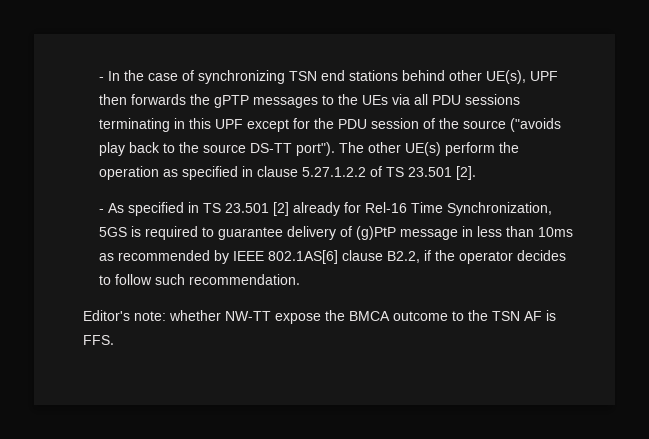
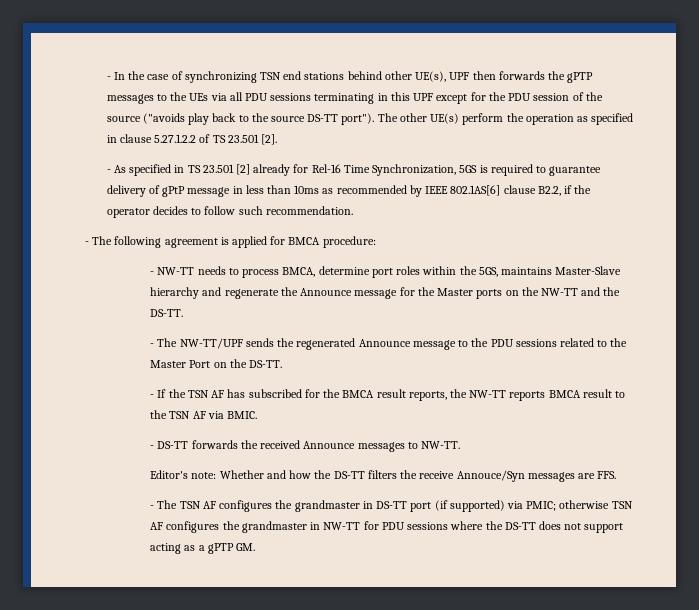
[356,226,397,240] (g)PtP -> [162,186,186,197] gPtP
[83,310,557,324] [83,335,115,345] Editor's note: whether NW-TT expose the BMCA outcome to the TSN AF is FFS. -> [84,236,376,248] [150,266,622,278] [150,287,621,299] [150,309,184,317] [150,338,628,350] [150,359,283,368] [150,389,626,401] [150,410,258,419] [150,440,461,452] [150,470,617,482] [150,500,633,512] [150,521,624,533] [150,543,256,554] - The following agreement is applied for BMCA procedure: // - NW-TT needs to process BMCA, determine port roles within the 5GS, maintains Master-Slave hierarchy and regenerate the Announce message for the Master ports on the NW-TT and the DS-TT. // - The NW-TT/UPF sends the regenerated Announce message to the PDU sessions related to the Master Port on the DS-TT. // - If the TSN AF has subscribed for the BMCA result reports, the NW-TT reports BMCA result to the TSN AF via BMIC. // - DS-TT forwards the received Announce messages to NW-TT. // Editor's note: Whether and how the DS-TT filters the receive Annouce/Syn messages are FFS. // - The TSN AF configures the grandmaster in DS-TT port (if supported) via PMIC; otherwise TSN AF configures the grandmaster in NW-TT for PDU sessions where the DS-TT does not support acting as a gPTP GM.

